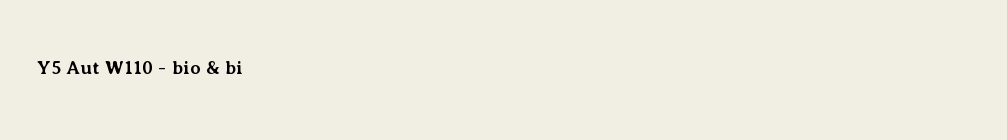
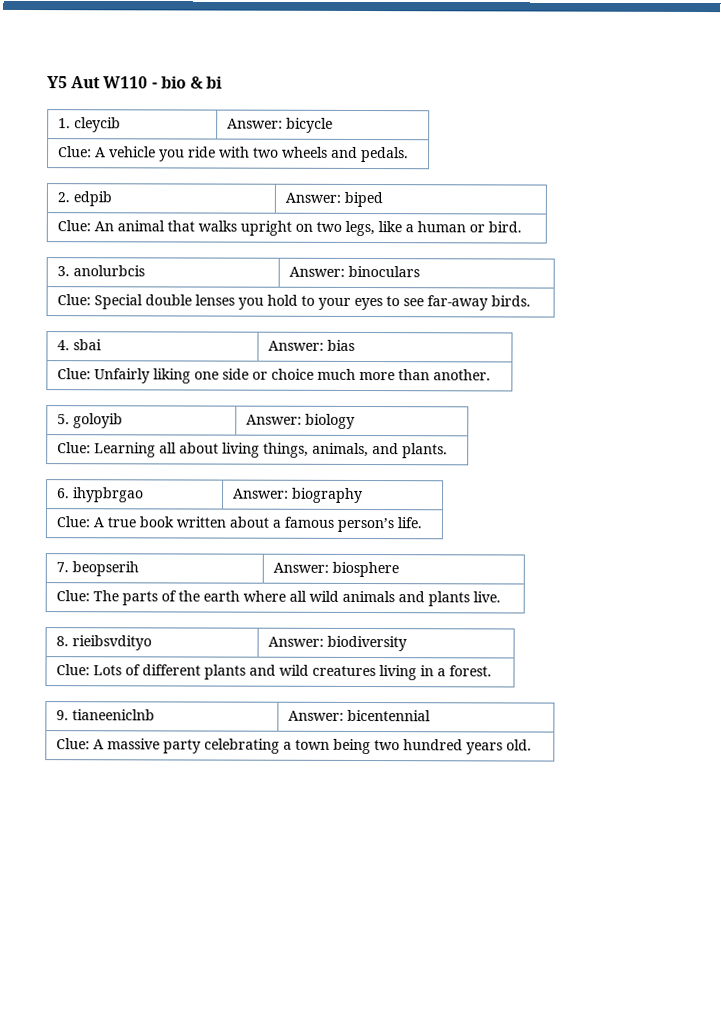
(243, 67) none -> [58,117,122,133] [227,117,334,133] [58,146,410,163] [57,191,113,207] [285,191,384,208] [57,220,523,237] [57,265,146,277] [289,265,421,278] [57,294,532,311] [57,339,103,351] [268,339,356,351] [57,368,492,384] [57,413,124,429] [246,413,356,429] [57,442,449,459] [57,487,145,503] [233,487,364,504] [56,516,423,533] [56,561,140,577] [273,561,400,578] [56,590,502,607] [56,635,153,651] [268,635,408,652] [56,664,493,681] [56,709,156,721] [288,709,432,722] [56,738,533,755] // 1. cleycib | Answer: bicycle // Clue: A vehicle you ride with two wheels and pedals. // 2. edpib | Answer: biped // Clue: An animal that walks upright on two legs, like a human or bird. // 3. anolurbcis | Answer: binoculars // Clue: Special double lenses you hold to your eyes to see far-away birds. // 4. sbai | Answer: bias // Clue: Unfairly liking one side or choice much more than another. // 5. goloyib | Answer: biology // Clue: Learning all about living things, animals, and plants. // 6. ihypbrgao | Answer: biography // Clue: A true book written about a famous person’s life. // 7. beopserih | Answer: biosphere // Clue: The parts of the earth where all wild animals and plants live. // 8. rieibsvdityo | Answer: biodiversity // Clue: Lots of different plants and wild creatures living in a forest. // 9. tianeeniclnb | Answer: bicentennial // Clue: A massive party celebrating a town being two hundred years old.

